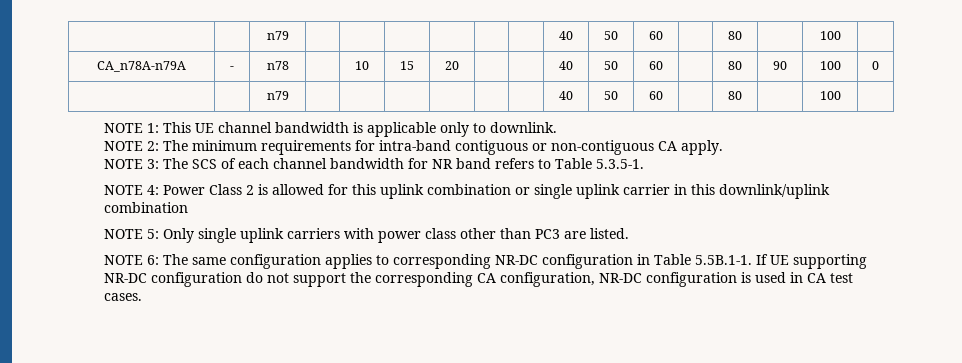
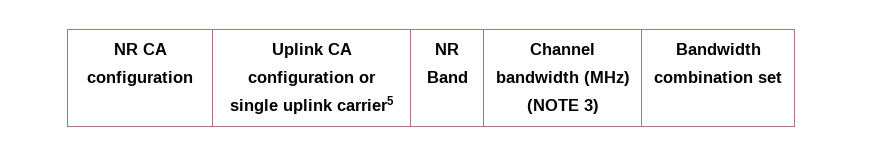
[266,31,289,40] [559,31,573,40] [604,31,618,40] [649,31,663,40] [728,31,742,40] [819,31,841,40] [97,61,186,72] [230,66,234,70] [266,61,289,70] [355,61,369,70] [400,61,414,70] [445,61,459,70] [559,61,573,70] [604,61,618,70] [649,61,663,70] [728,61,742,70] [773,61,787,70] [819,61,841,70] [872,61,879,70] [266,91,289,100] [559,91,573,100] [604,91,618,100] [649,91,663,100] [728,91,742,100] [819,91,841,100] [103,122,557,137] [103,140,723,155] [103,158,644,169] [103,184,830,199] [103,202,188,213] [103,228,629,243] [103,254,867,269] [103,272,853,287] [103,293,142,301] | | n79 | | | | | | | 40 | 50 | 60 | | 80 | | 100 | // CA_n78A-n79A | - | n78 | | 10 | 15 | 20 | | | 40 | 50 | 60 | | 80 | 90 | 100 | 0 // | | n79 | | | | | | | 40 | 50 | 60 | | 80 | | 100 | // NOTE 1: This UE channel bandwidth is applicable only to downlink. // NOTE 2: The minimum requirements for intra-band contiguous or non-contiguous CA apply. // NOTE 3: The SCS of each channel bandwidth for NR band refers to Table 5.3.5-1. // NOTE 4: Power Class 2 is allowed for this uplink combination or single uplink carrier in this downlink/uplink combination // NOTE 5: Only single uplink carriers with power class other than PC3 are listed. // NOTE 6: The same configuration applies to corresponding NR-DC configuration in Table 5.5B.1-1. If UE supporting NR-DC configuration do not support the corresponding CA configuration, NR-DC configuration is used in CA test cases. -> [113,43,167,55] [87,71,193,86] [271,43,352,58] [248,71,376,86] [230,96,394,114] [435,43,459,55] [426,71,468,83] [530,43,595,55] [495,71,630,86] [526,99,599,114] [675,43,761,55] [654,71,782,83] NR CA configuration | Uplink CA configuration or single uplink carrier5 | NR Band | Channel bandwidth (MHz) (NOTE 3) | Bandwidth combination set

